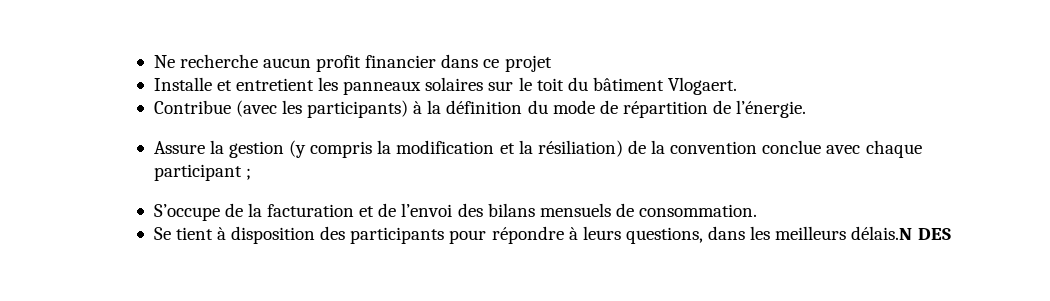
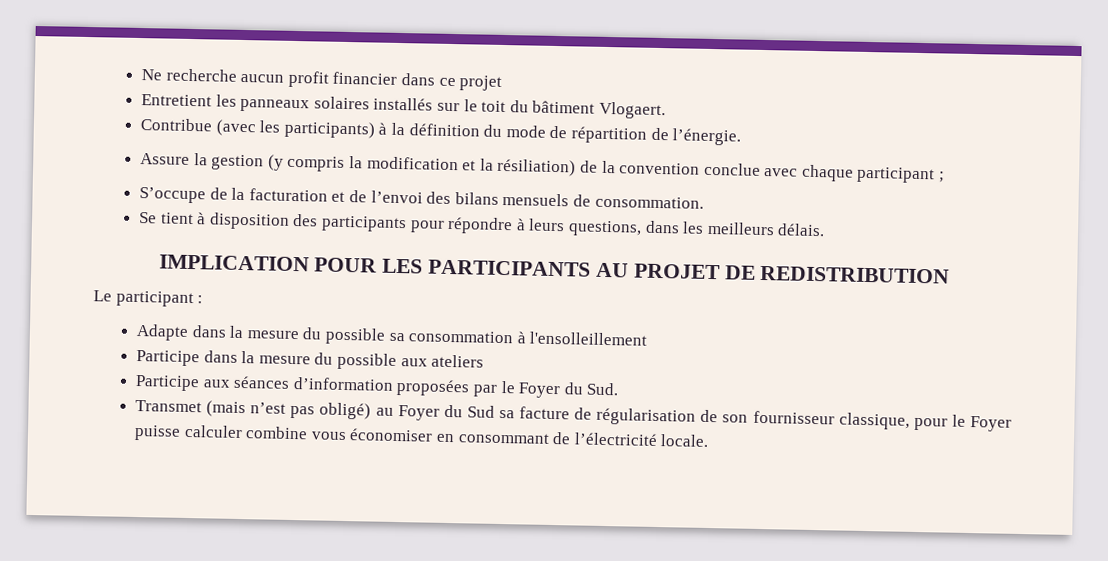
[153,77,314,91] Installe et entretient -> [141,94,213,107] Entretient
(484, 84) none -> [373,97,434,111] installés
[851,226,951,240] délais.N DES -> [777,223,826,237] [158,254,951,284] [93,290,204,308] [136,324,648,346] [136,349,485,371] [135,374,620,399] [135,399,1012,432] [134,424,710,448] délais. // IMPLICATION POUR LES PARTICIPANTS AU PROJET DE REDISTRIBUTION // Le participant : // Adapte dans la mesure du possible sa consommation à l'ensolleillement // Participe dans la mesure du possible aux ateliers // Participe aux séances d’information proposées par le Foyer du Sud. // Transmet (mais n’est pas obligé) au Foyer du Sud sa facture de régularisation de son fournisseur classique, pour le Foyer puisse calculer combine vous économiser en consommant de l’électricité locale.

